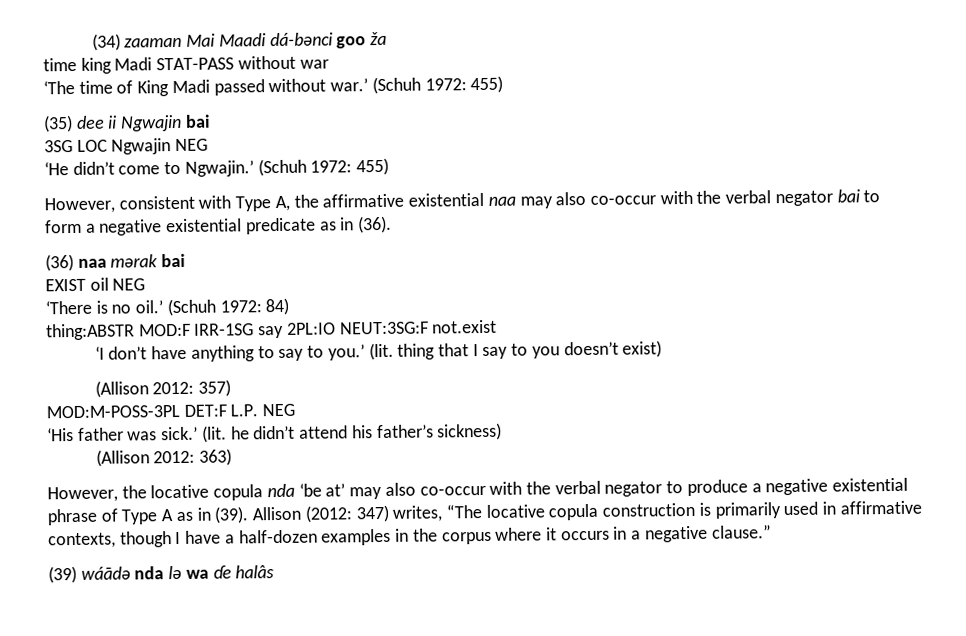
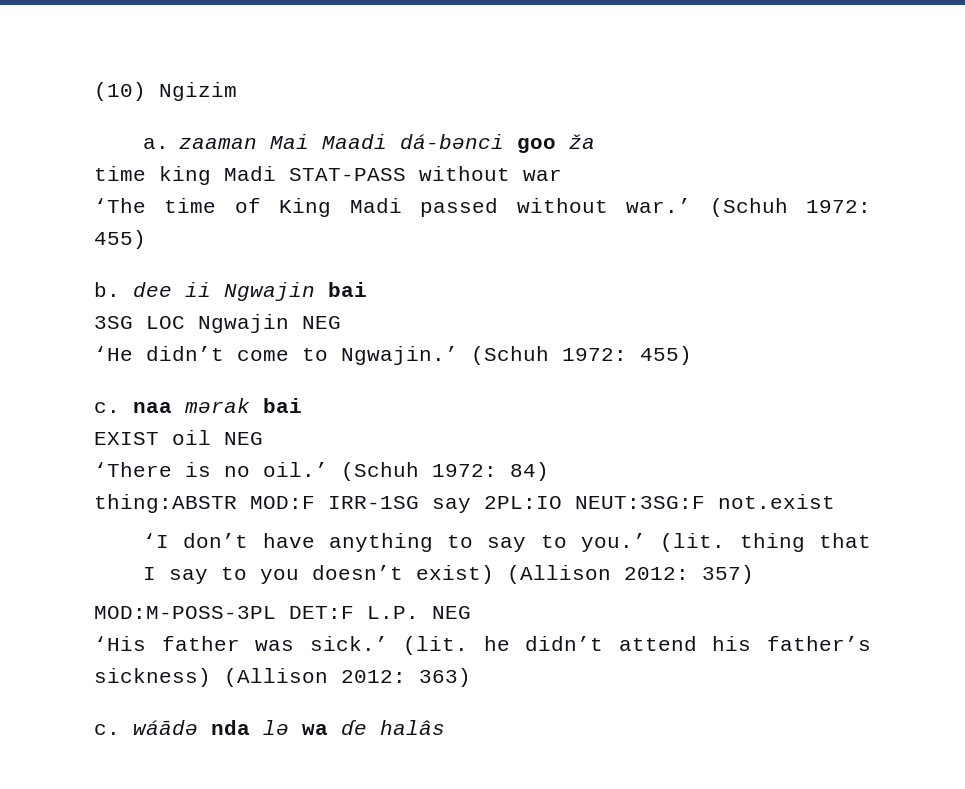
[91,33,121,51] (34) -> [94,82,237,101] [142,138,169,149] (10) Ngizim // a.
[43,115,73,133] (35) -> [94,282,120,297] b.
[44,189,881,214] [45,215,393,236] [45,254,74,272] However, consistent with Type A, the affirmative existential naa may also co-occur with the verbal negator bai to form a negative existential predicate as in (36). // (36) -> [94,402,120,413] c.
(663, 349) // -> (494, 574) none
(503, 431) // -> (211, 677) none
[47,477,909,503] [47,500,922,526] [48,524,772,549] [48,565,77,584] However, the locative copula nda ‘be at’ may also co-occur with the verbal negator to produce a negative existential phrase of Type A as in (39). Allison (2012: 347) writes, “The locative copula construction is primarily used in affirmative contexts, though I have a half-dozen examples in the corpus where it occurs in a negative clause.” // (39) -> [94,724,120,735] c.

